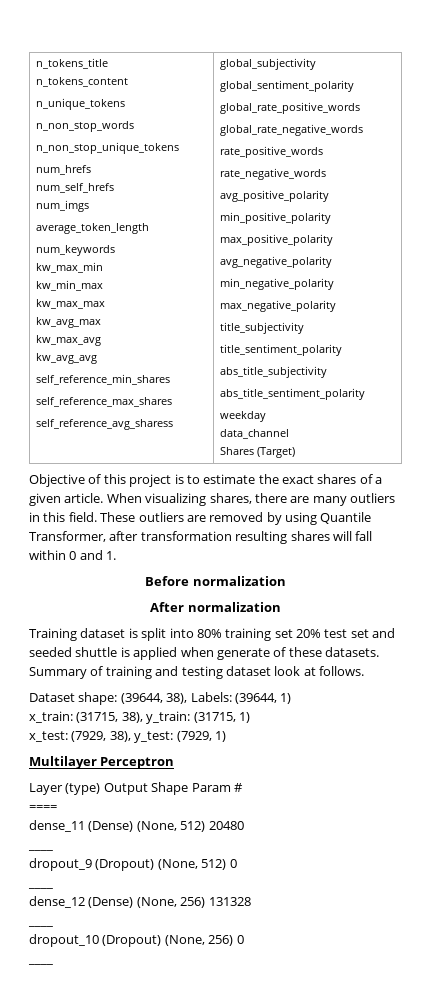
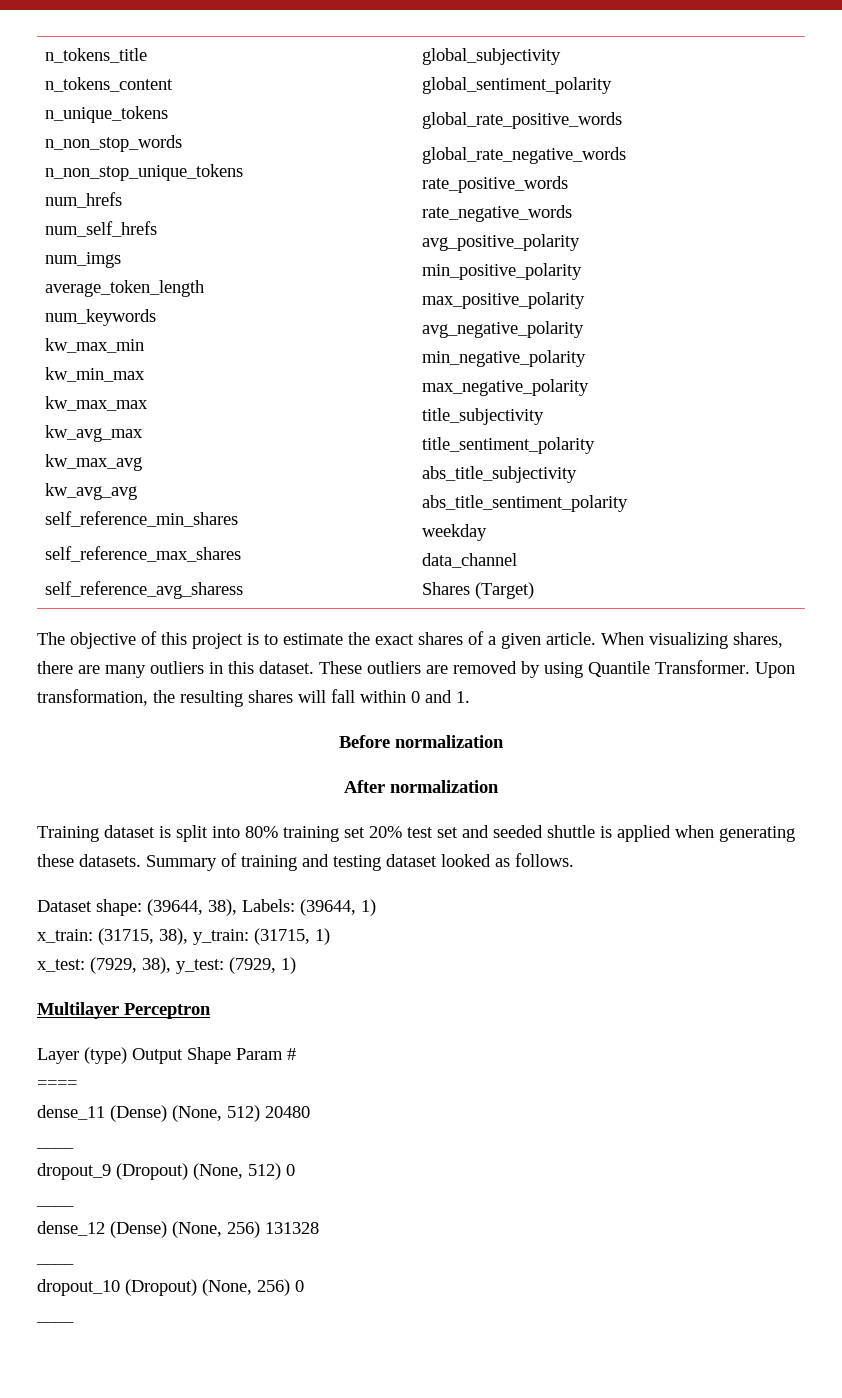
[29,474,85,487] Objective -> [37,632,136,649] The objective
[68,512,97,522] field. -> [259,661,314,674] dataset.
[29,531,232,542] Transformer, after transformation -> [655,660,795,678] [37,689,175,706] Transformer. Upon transformation, the
[216,647,287,660] generate of -> [719,826,795,842] generating
[274,666,316,676] look at -> [441,854,510,867] looked as

